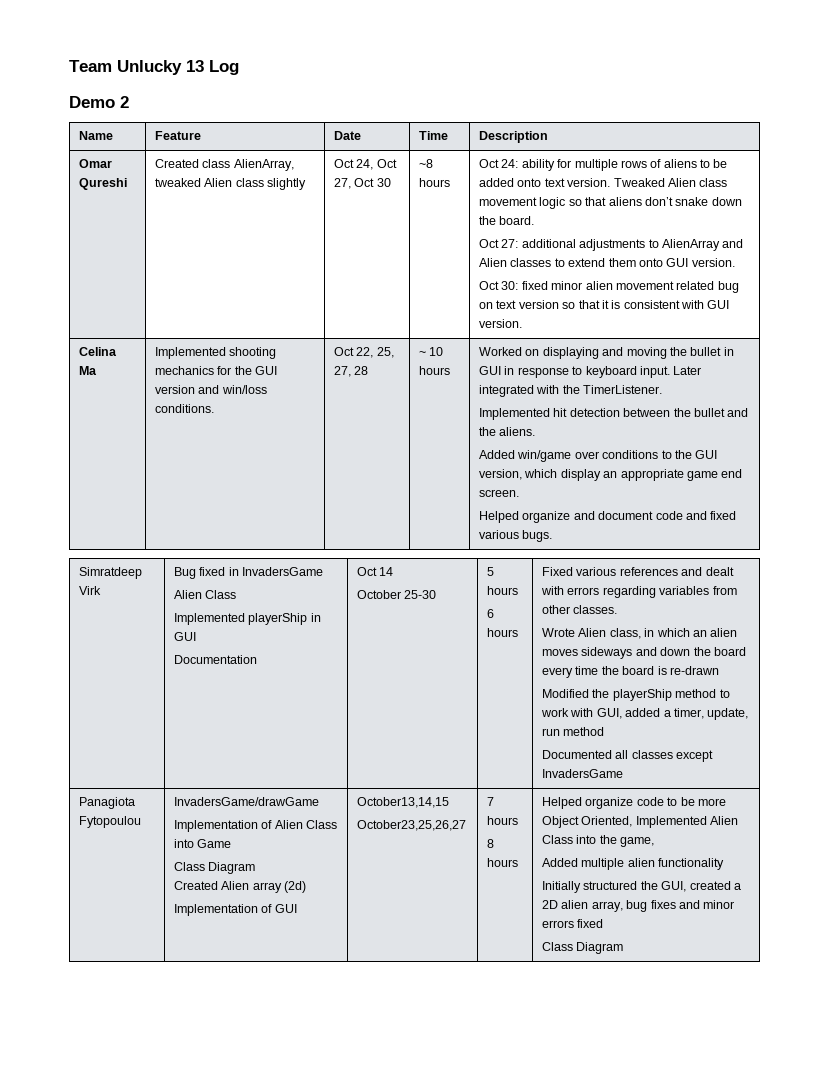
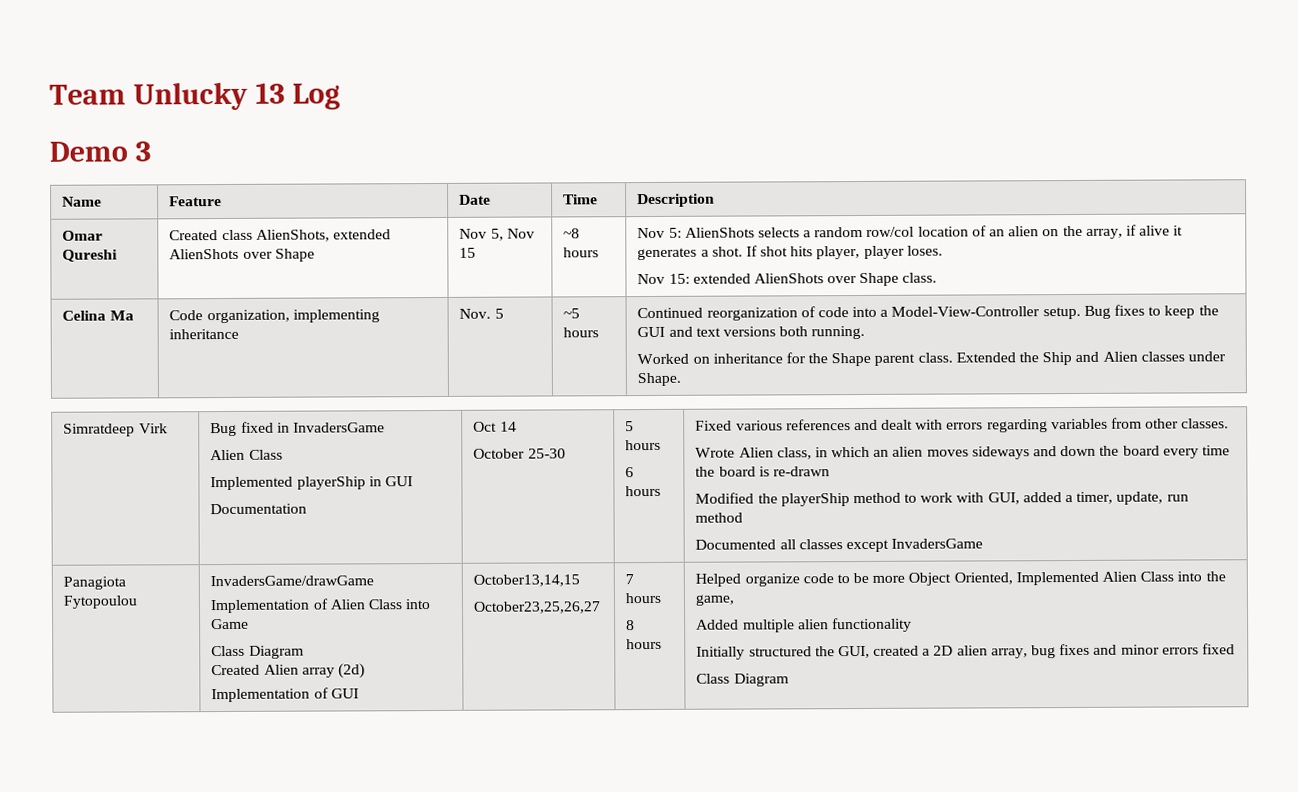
[120,96,129,108] 2 -> [134,141,151,162] 3
[233,159,294,171] [155,178,307,190] [334,159,397,170] [334,178,391,189] [419,159,434,168] [419,178,451,187] [479,159,728,171] [479,178,728,187] [479,197,742,209] [479,216,535,225] [479,239,744,251] [479,258,735,267] [479,281,739,293] [479,300,730,309] [479,319,523,328] [79,347,118,356] [79,366,98,375] [155,347,277,359] [155,366,278,375] [155,385,267,394] [155,404,215,413] [334,347,394,358] [334,366,369,377] [419,347,444,356] [419,366,451,375] [479,347,734,359] [479,366,702,378] [479,385,663,397] [479,408,749,420] [479,427,536,436] [479,450,718,462] [479,469,743,481] [479,489,520,497] [479,511,737,523] [479,530,553,542] AlienArray, tweaked Alien class slightly | Oct 24, Oct 27, Oct 30 | ~8 hours | Oct 24: ability for multiple rows of aliens to be added onto text version. Tweaked Alien class movement logic so that aliens don’t snake down the board. // Oct 27: additional adjustments to AlienArray and Alien classes to extend them onto GUI version. // Oct 30: fixed minor alien movement related bug on text version so that it is consistent with GUI version. // Celina Ma | Implemented shooting mechanics for the GUI version and win/loss conditions. | Oct 22, 25, 27, 28 | ~ 10 hours | Worked on displaying and moving the bullet in GUI in response to keyboard input. Later integrated with the TimerListener. // Implemented hit detection between the bullet and the aliens. // Added win/game over conditions to the GUI version, which display an appropriate game end screen. // Helped organize and document code and fixed various bugs. -> [255,229,391,242] [169,248,315,262] [459,228,535,241] [459,247,477,258] [563,228,581,239] [563,247,600,258] [637,224,1184,239] [637,245,943,261] [637,272,938,287] [62,310,134,321] [169,309,380,324] [169,328,240,340] [459,308,504,319] [563,308,581,319] [563,327,600,338] [637,304,1219,321] [637,325,866,340] [637,351,1226,367] [637,372,682,387] AlienShots, extended AlienShots over Shape | Nov 5, Nov 15 | ~8 hours | Nov 5: AlienShots selects a random row/col location of an alien on the array, if alive it generates a shot. If shot hits player, player loses. // Nov 15: extended AlienShots over Shape class. // Celina Ma | Code organization, implementing inheritance | Nov. 5 | ~5 hours | Continued reorganization of code into a Model-View-Controller setup. Bug fixes to keep the GUI and text versions both running. // Worked on inheritance for the Shape parent class. Extended the Ship and Alien classes under Shape.

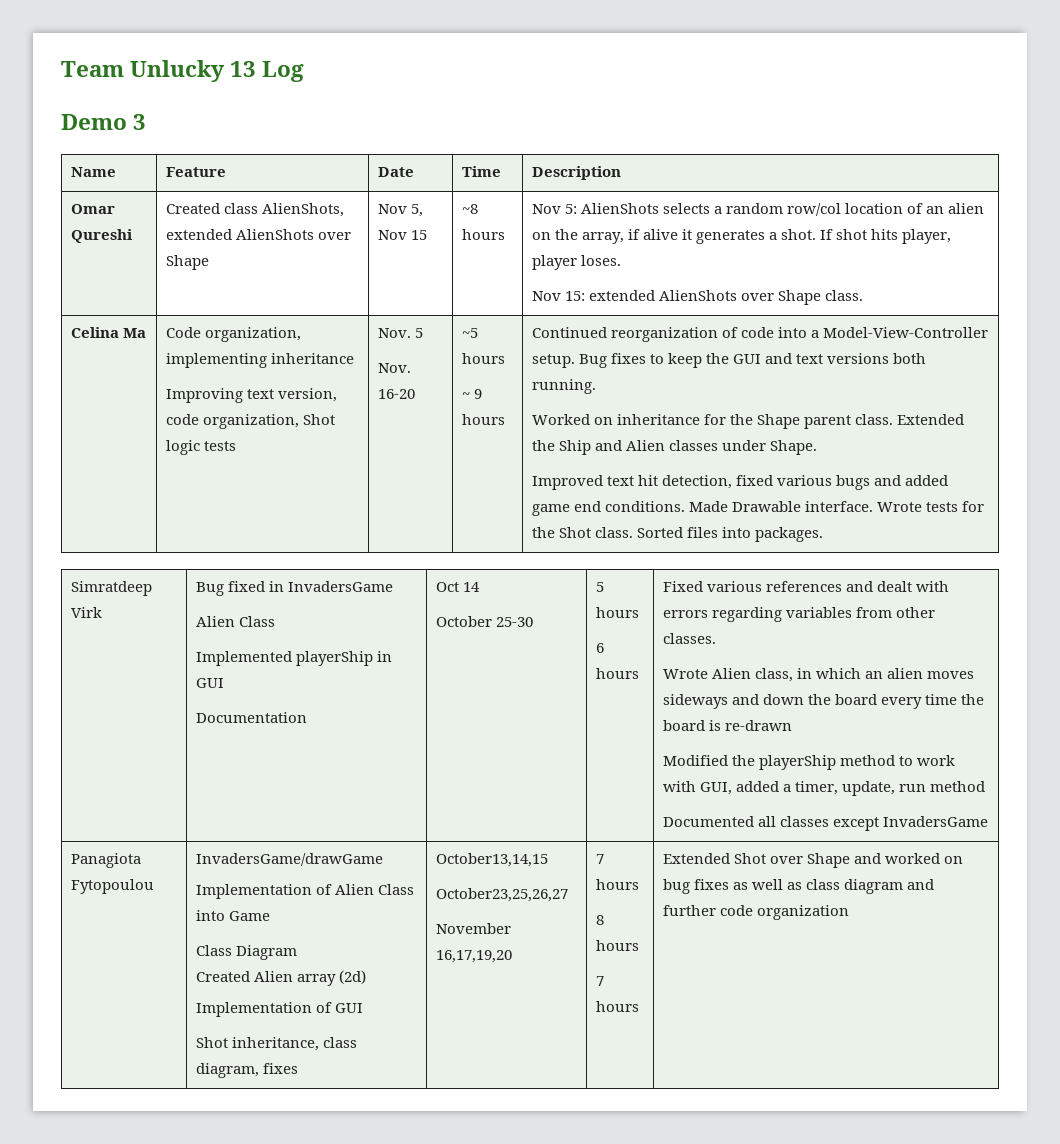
(240, 334) none -> [165,388,337,403] [165,414,335,429] [165,440,236,455] // Improving text version, code organization, Shot logic tests
(504, 313) none -> [377,363,411,373] [377,389,415,399] // Nov. 16-20
(600, 332) none -> [461,389,482,399] [461,414,505,425] // ~ 9 hours
(682, 379) none -> [531,475,949,490] [531,501,985,516] [531,527,823,542] // Improved text hit detection, fixed various bugs and added game end conditions. Made Drawable interface. Wrote tests for the Shot class. Sorted files into packages.
(359, 693) none -> [195,1037,357,1051] [195,1063,298,1078] // Shot inheritance, class diagram, fixes
(602, 607) none -> [435,923,511,934] [435,950,512,963] // November 16,17,19,20
[695,571,1226,587] [695,594,735,606] [696,617,912,633] [696,643,1235,660] [696,673,789,687] | Helped organize code to be more Object Oriented, Implemented Alien Class into the game, // Added multiple alien functionality // Initially structured the GUI, created a 2D alien array, bug fixes and minor errors fixed // Class Diagram -> [595,976,604,986] [595,1001,639,1012] [662,853,963,868] [662,879,935,894] [662,905,849,920] // 7 hours | Extended Shot over Shape and worked on bug fixes as well as class diagram and further code organization

